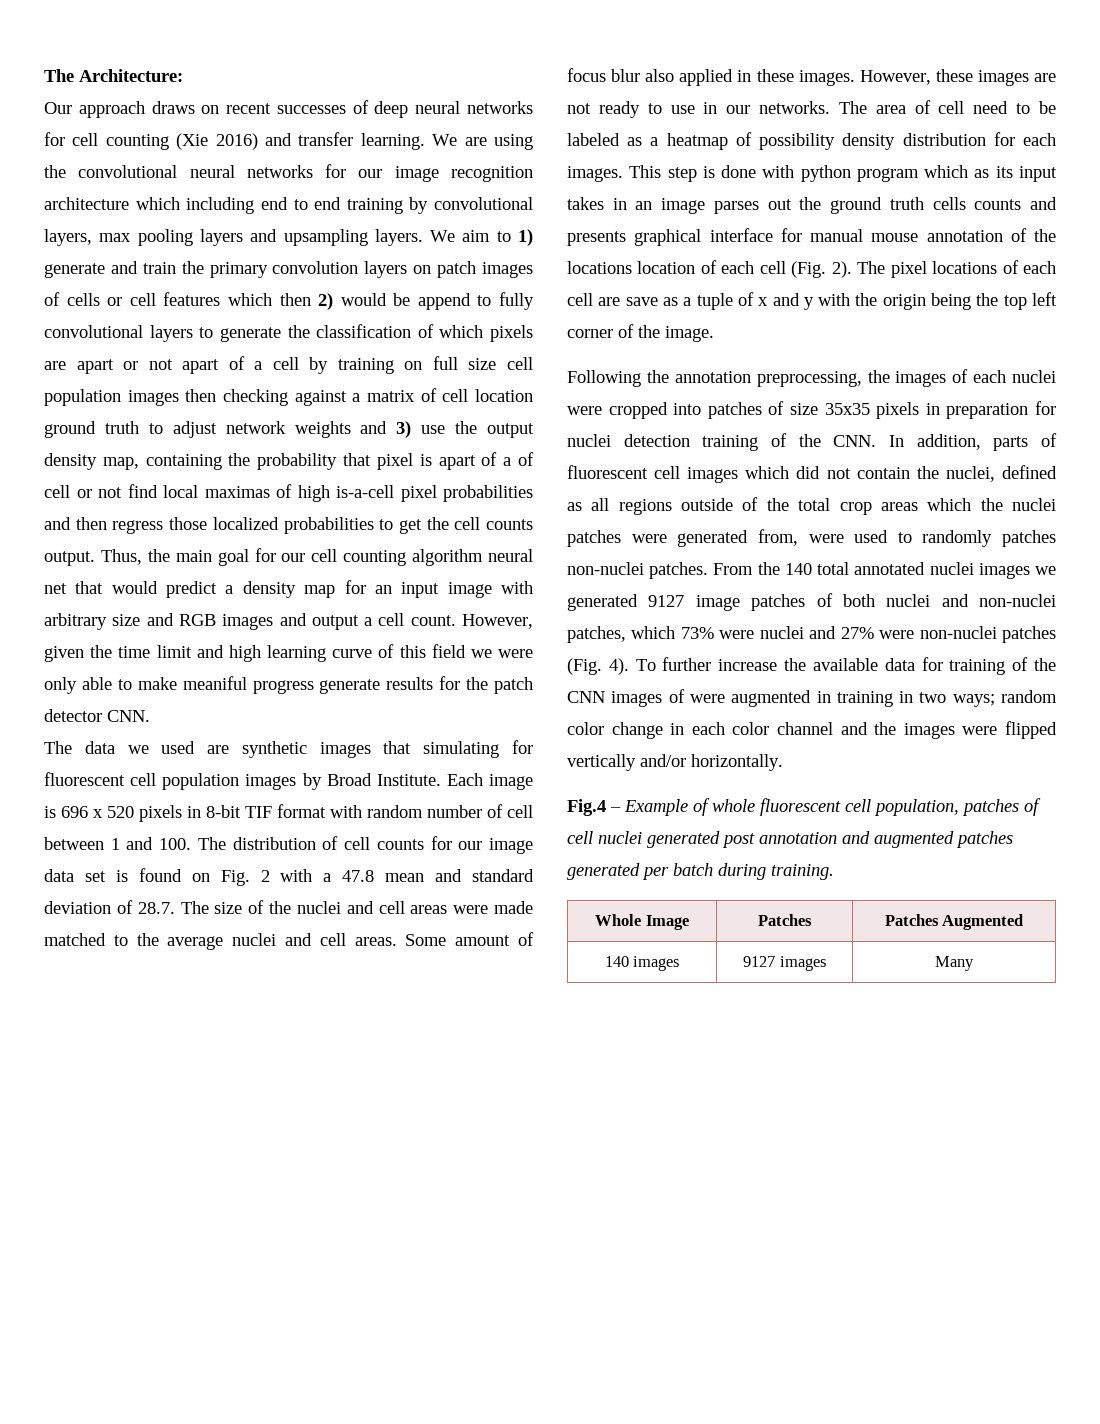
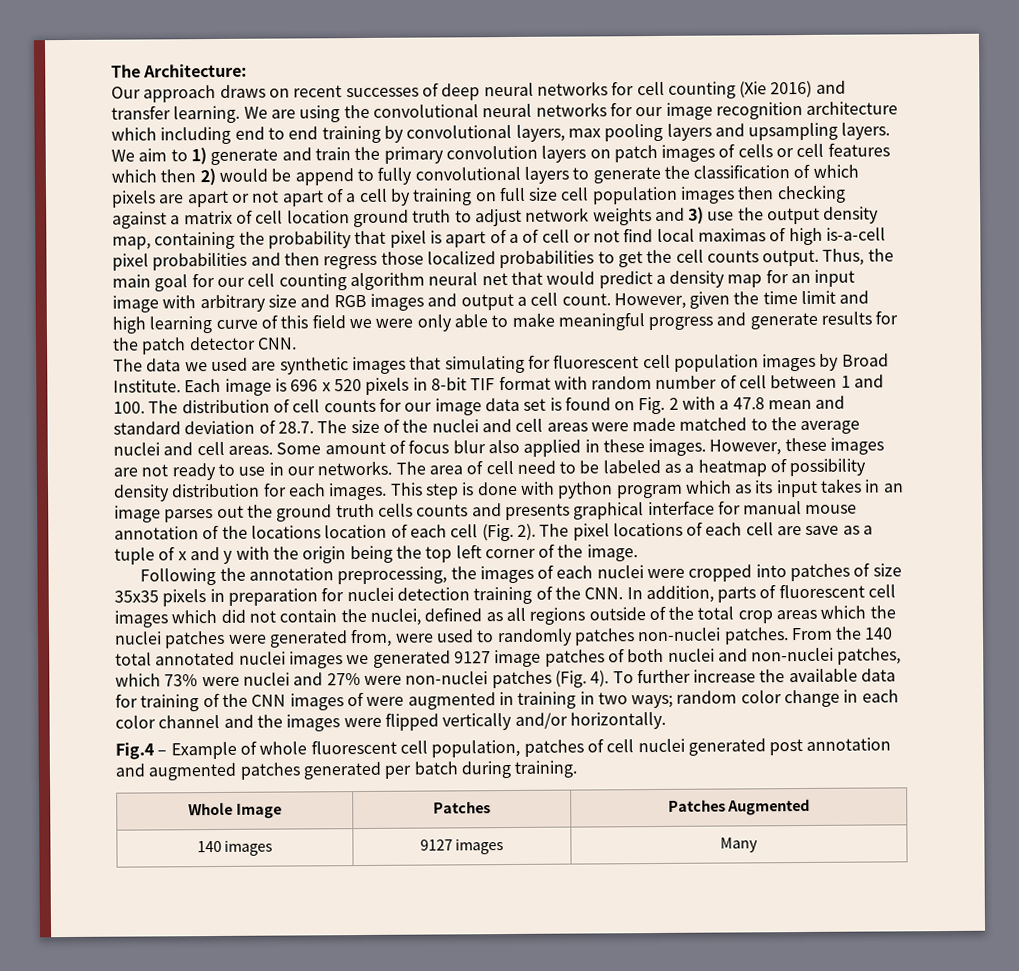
[182,676,314,694] meaniful progress -> [557,312,747,331] meaningful progress and

